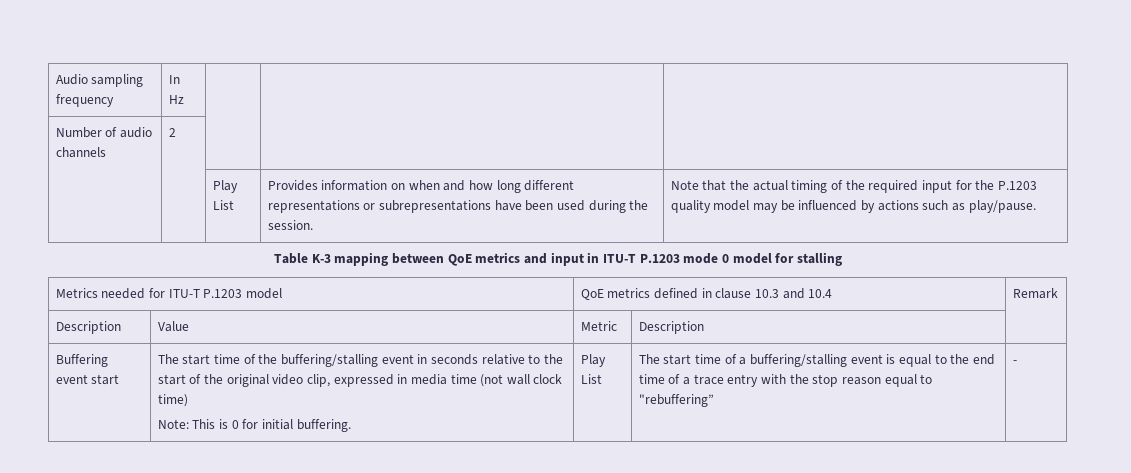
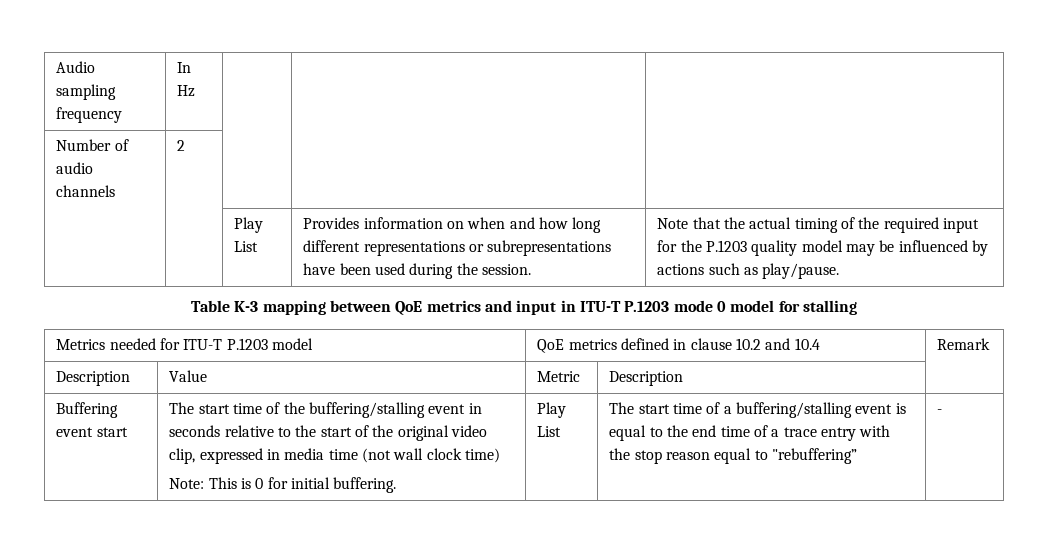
[754,289,779,298] 10.3 -> [735,338,761,350] 10.2

